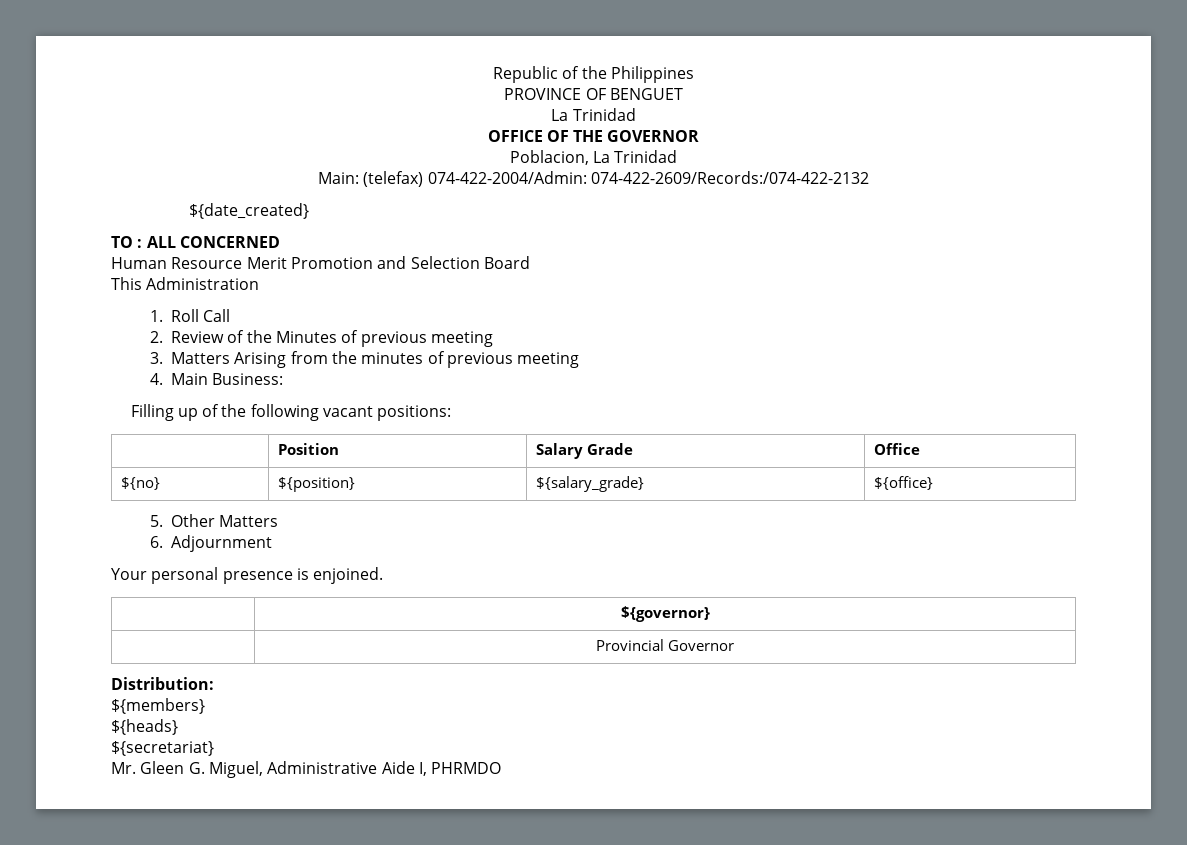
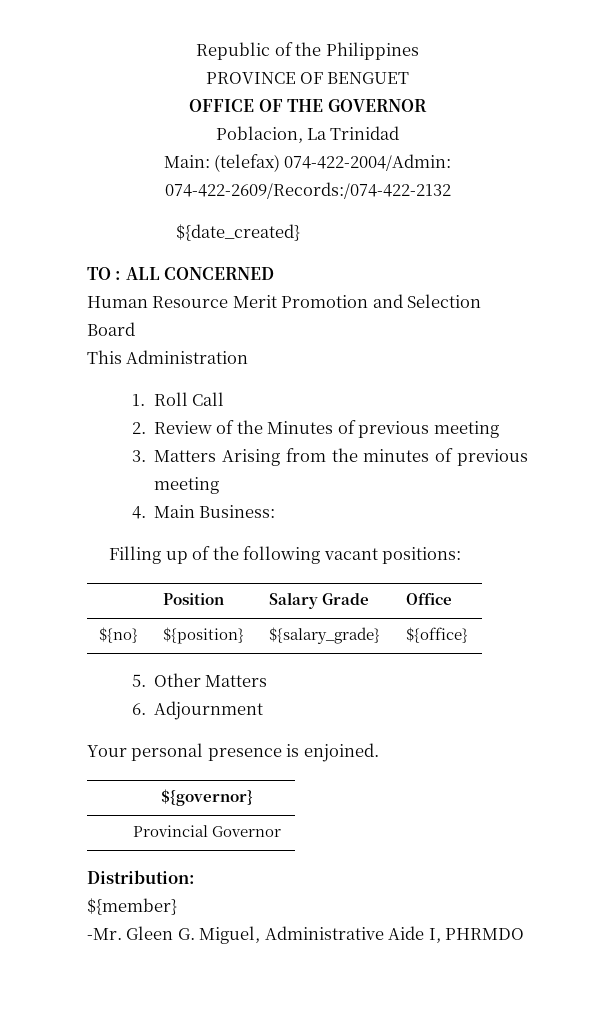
[551,108,636,121] // La Trinidad -> (410, 78) none
[111,698,205,714] [111,719,178,735] [111,741,214,756] [111,762,136,774] ${members} // ${heads} // ${secretariat} // Mr. -> [87,898,177,915] [87,928,122,940] ${member} // -Mr.

